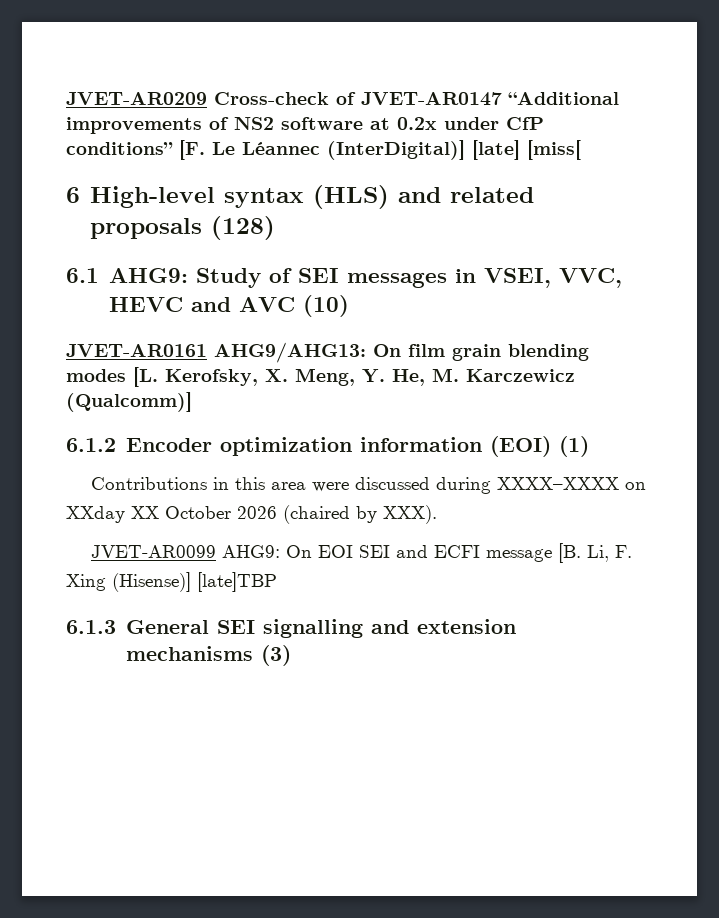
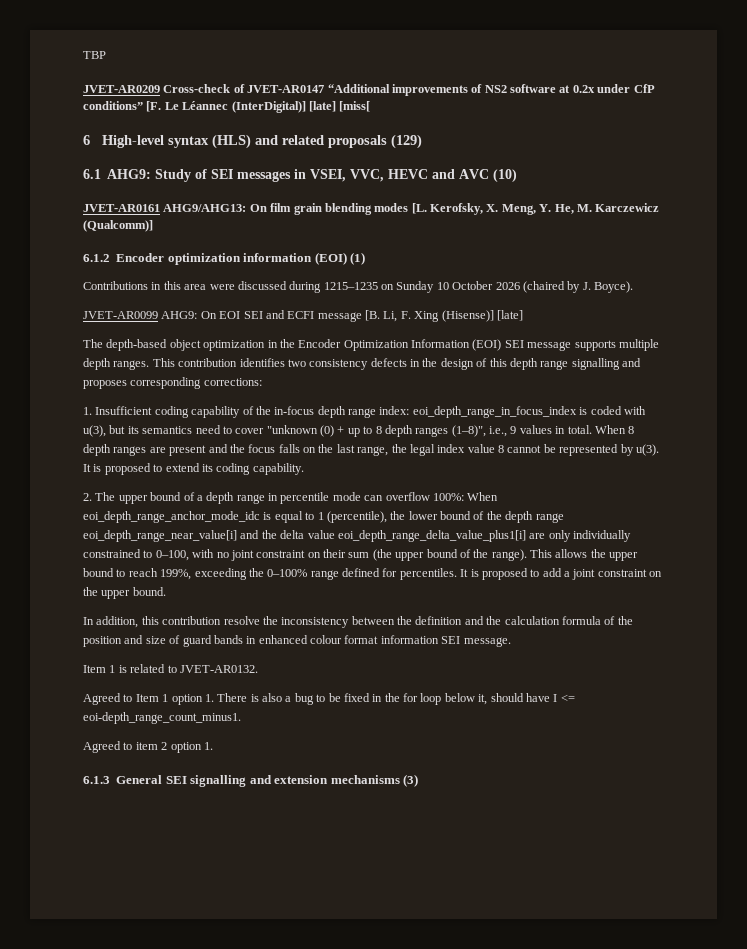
(66, 98) none -> [83,51,106,59] TBP //
[210,216,275,240] (128) -> [391,134,423,149] (129)
[497,477,647,490] [66,506,159,523] XXXX–XXXX on XXday XX -> [323,281,449,293] 1215–1235 on Sunday 10
[383,505,437,524] XXX). -> [582,281,633,293] J. Boyce).
[197,572,277,592] [late]TBP -> [496,310,523,321] [83,339,659,351] [83,358,641,370] [83,377,262,389] [83,406,646,418] [83,425,635,437] [83,444,659,456] [83,463,304,475] [83,492,499,504] [83,511,564,523] [83,530,631,542] [83,549,639,561] [83,568,663,580] [83,587,166,599] [83,616,633,628] [83,635,511,647] [83,664,258,673] [83,693,575,705] [83,712,241,724] [83,741,213,753] [late] // The depth-based object optimization in the Encoder Optimization Information (EOI) SEI message supports multiple depth ranges. This contribution identifies two consistency defects in the design of this depth range signalling and proposes corresponding corrections: // 1. Insufficient coding capability of the in-focus depth range index: eoi_depth_range_in_focus_index is coded with u(3), but its semantics need to cover "unknown (0) + up to 8 depth ranges (1–8)", i.e., 9 values in total. When 8 depth ranges are present and the focus falls on the last range, the legal index value 8 cannot be represented by u(3). It is proposed to extend its coding capability. // 2. The upper bound of a depth range in percentile mode can overflow 100%: When eoi_depth_range_anchor_mode_idc is equal to 1 (percentile), the lower bound of the depth range eoi_depth_range_near_value[i] and the delta value eoi_depth_range_delta_value_plus1[i] are only individually constrained to 0–100, with no joint constraint on their sum (the upper bound of the range). This allows the upper bound to reach 199%, exceeding the 0–100% range defined for percentiles. It is proposed to add a joint constraint on the upper bound. // In addition, this contribution resolve the inconsistency between the definition and the calculation formula of the position and size of guard bands in enhanced colour format information SEI message. // Item 1 is related to JVET-AR0132. // Agreed to Item 1 option 1. There is also a bug to be fixed in the for loop below it, should have I <= eoi-depth_range_count_minus1. // Agreed to item 2 option 1.

